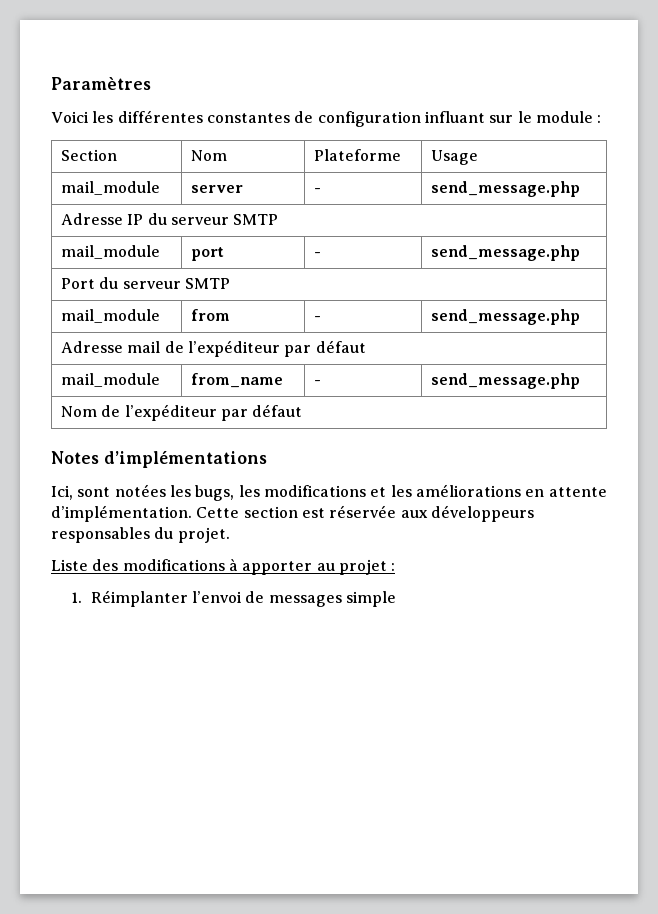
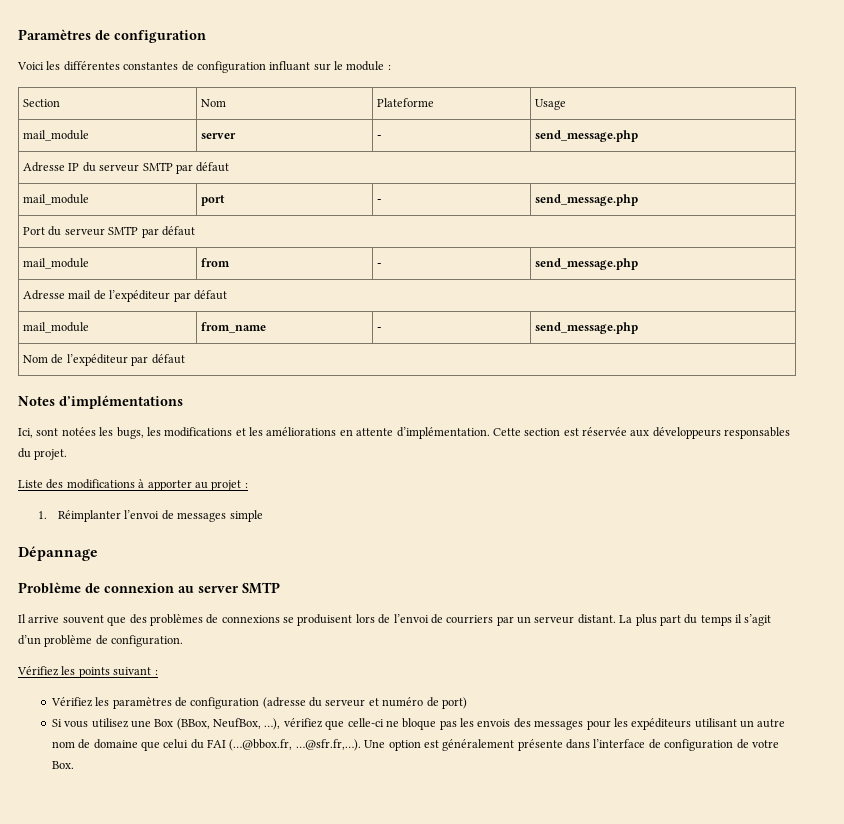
(151, 83) none -> [95,30,206,43] de configuration
(279, 219) none -> [175,162,230,174] par défaut
(231, 283) none -> [141,226,195,238] par défaut
(396, 599) none -> [18,546,98,561] [18,582,280,594] [18,614,772,626] [18,635,184,647] [17,666,158,678] [50,697,467,709] [51,718,786,730] [51,739,779,751] [51,761,74,769] // Dépannage // Problème de connexion au server SMTP // Il arrive souvent que des problèmes de connexions se produisent lors de l’envoi de courriers par un serveur distant. La plus part du temps il s’agit d’un problème de configuration. // Vérifiez les points suivant : // Vérifiez les paramètres de configuration (adresse du serveur et numéro de port) // Si vous utilisez une Box (BBox, NeufBox, …), vérifiez que celle-ci ne bloque pas les envois des messages pour les expéditeurs utilisant un autre nom de domaine que celui du FAI (…@bbox.fr, …@sfr.fr,…). Une option est généralement présente dans l’interface de configuration de votre Box.

